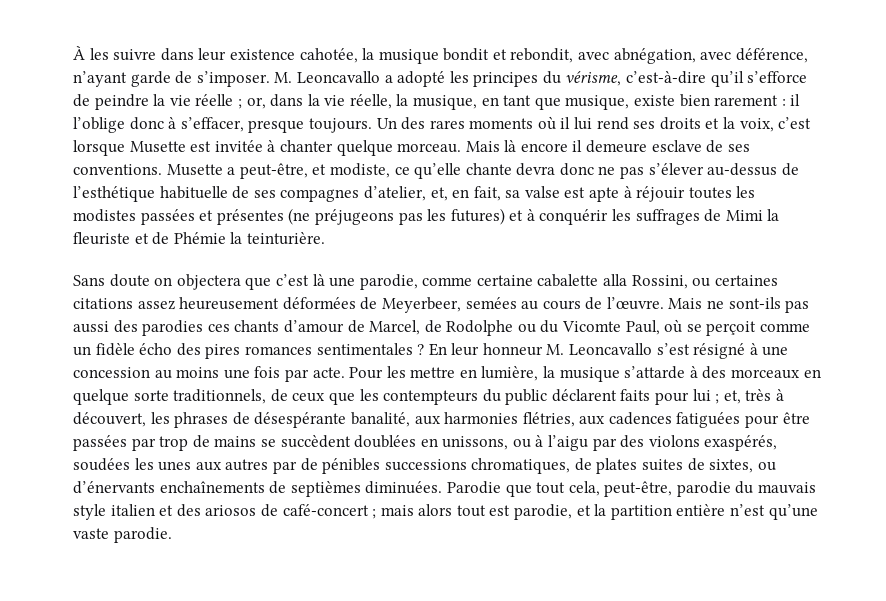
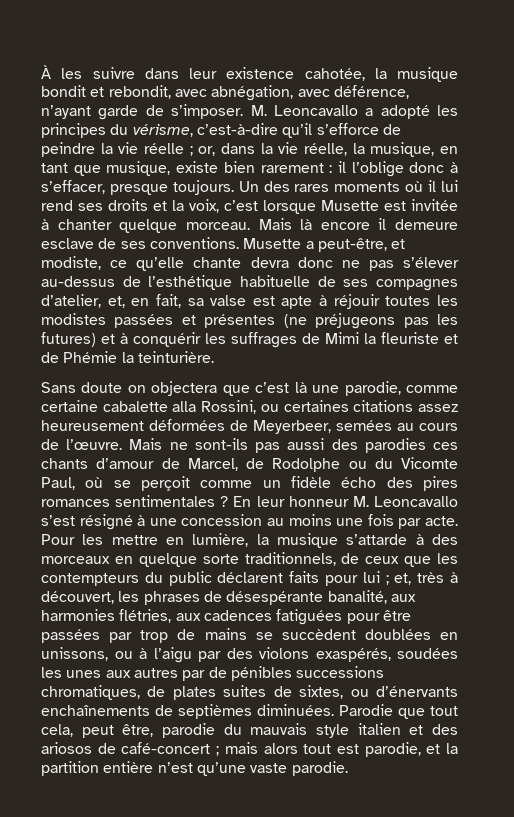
[604,481,673,497] peut-être, -> [81,724,154,738] peut être,

